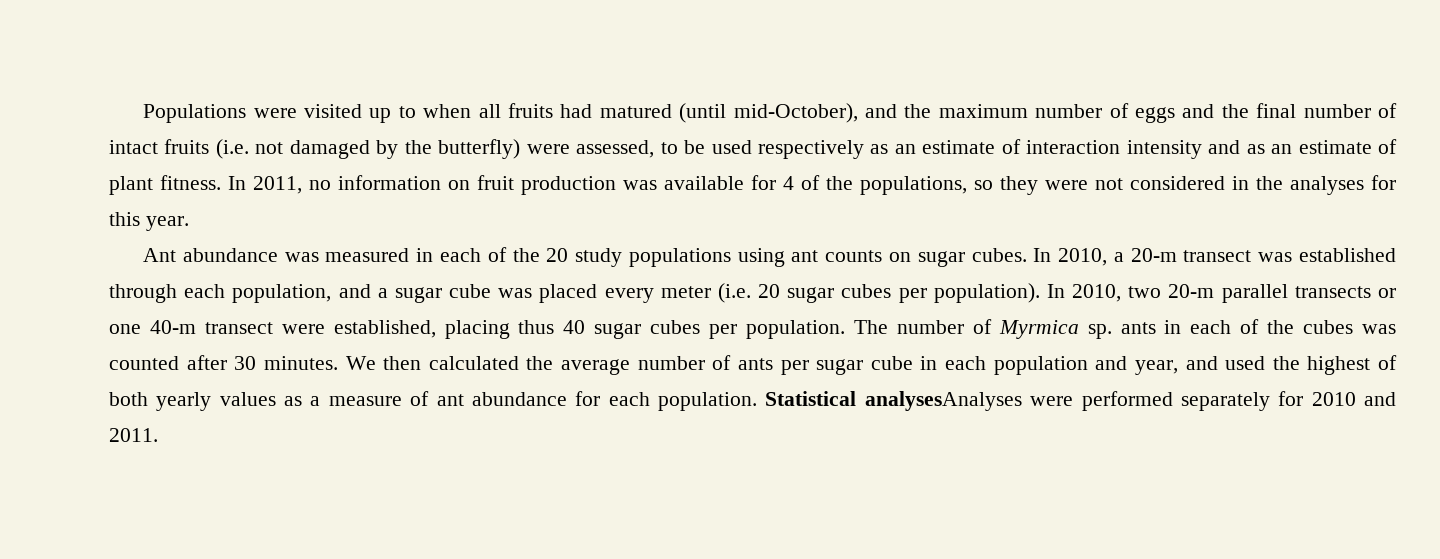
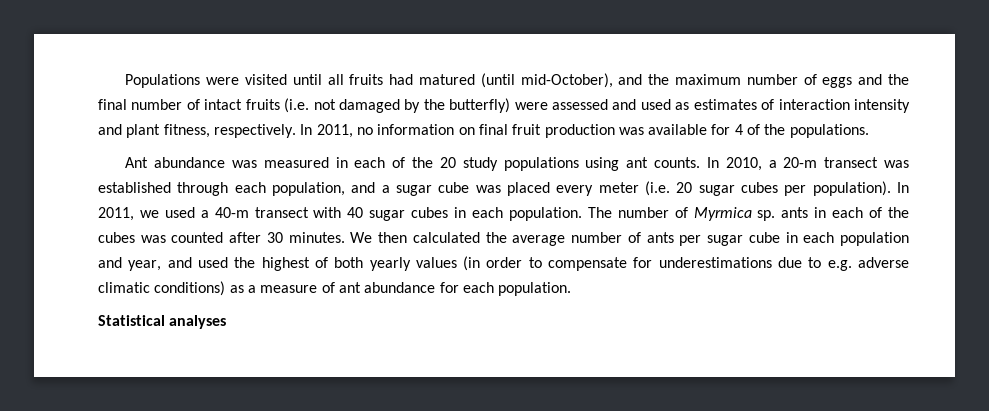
[369,104,472,123] up to when -> [292,74,322,85] until
[576,139,1397,159] [109,175,221,195] assessed, to be used respectively as an estimate of interaction intensity and as an estimate of plant fitness. -> [552,99,911,113] [98,124,296,138] assessed and used as estimates of interaction intensity and plant fitness, respectively.
(470, 185) none -> [478,124,508,135] final
[860,175,1396,195] [109,212,189,231] populations, so they were not considered in the analyses for this year. -> [789,124,869,138] populations.
[825,248,1027,267] counts on sugar cubes. -> [654,157,701,168] counts.
[1072,284,1396,303] [109,320,555,339] 2010, two 20-m parallel transects or one 40-m transect were established, placing thus -> [98,207,342,221] 2011, we used a 40-m transect with
[709,324,738,339] per -> [454,207,504,218] in each
(276, 399) none -> [463,256,909,271] [98,281,226,296] (in order to compensate for underestimations due to e.g. adverse climatic conditions)
[765,391,1396,411] [109,428,158,442] Statistical analysesAnalyses were performed separately for 2010 and 2011. -> [98,315,227,329] // Statistical analyses

